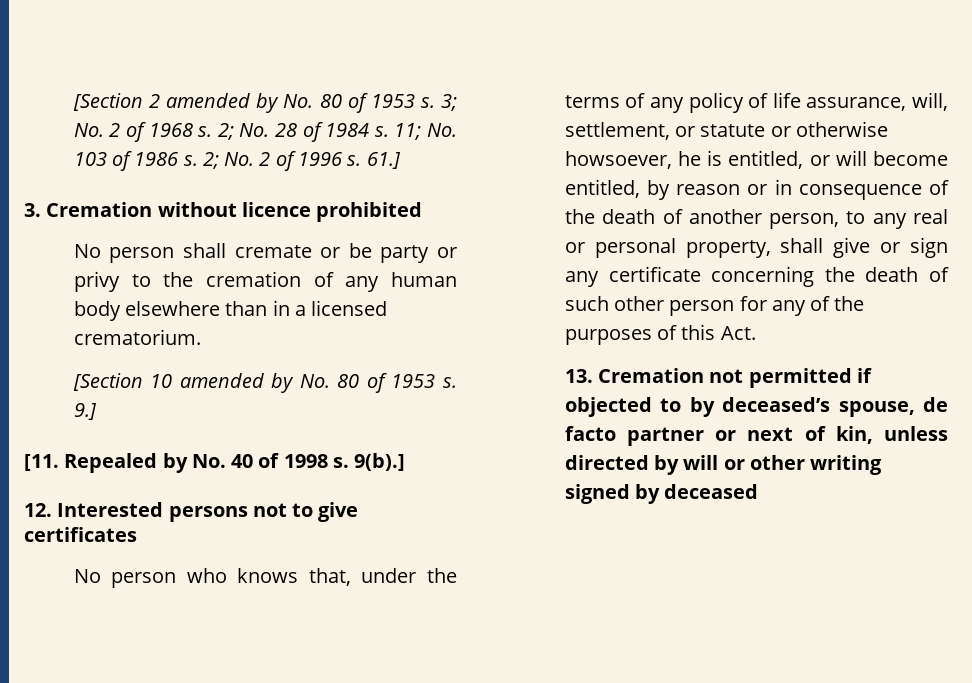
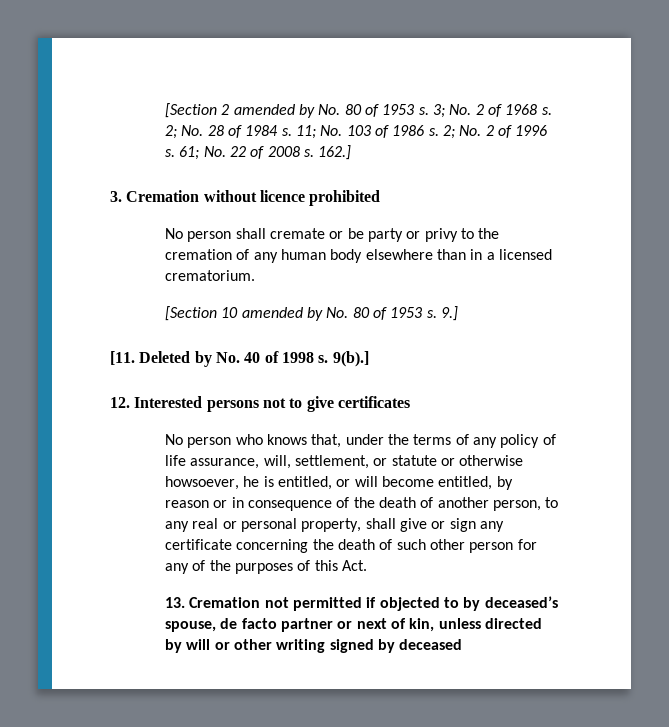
[366,152,401,169] 61.] -> [179,145,352,160] 61; No. 22 of 2008 s. 162.]
[64,453,158,473] Repealed -> [139,351,191,363] Deleted

